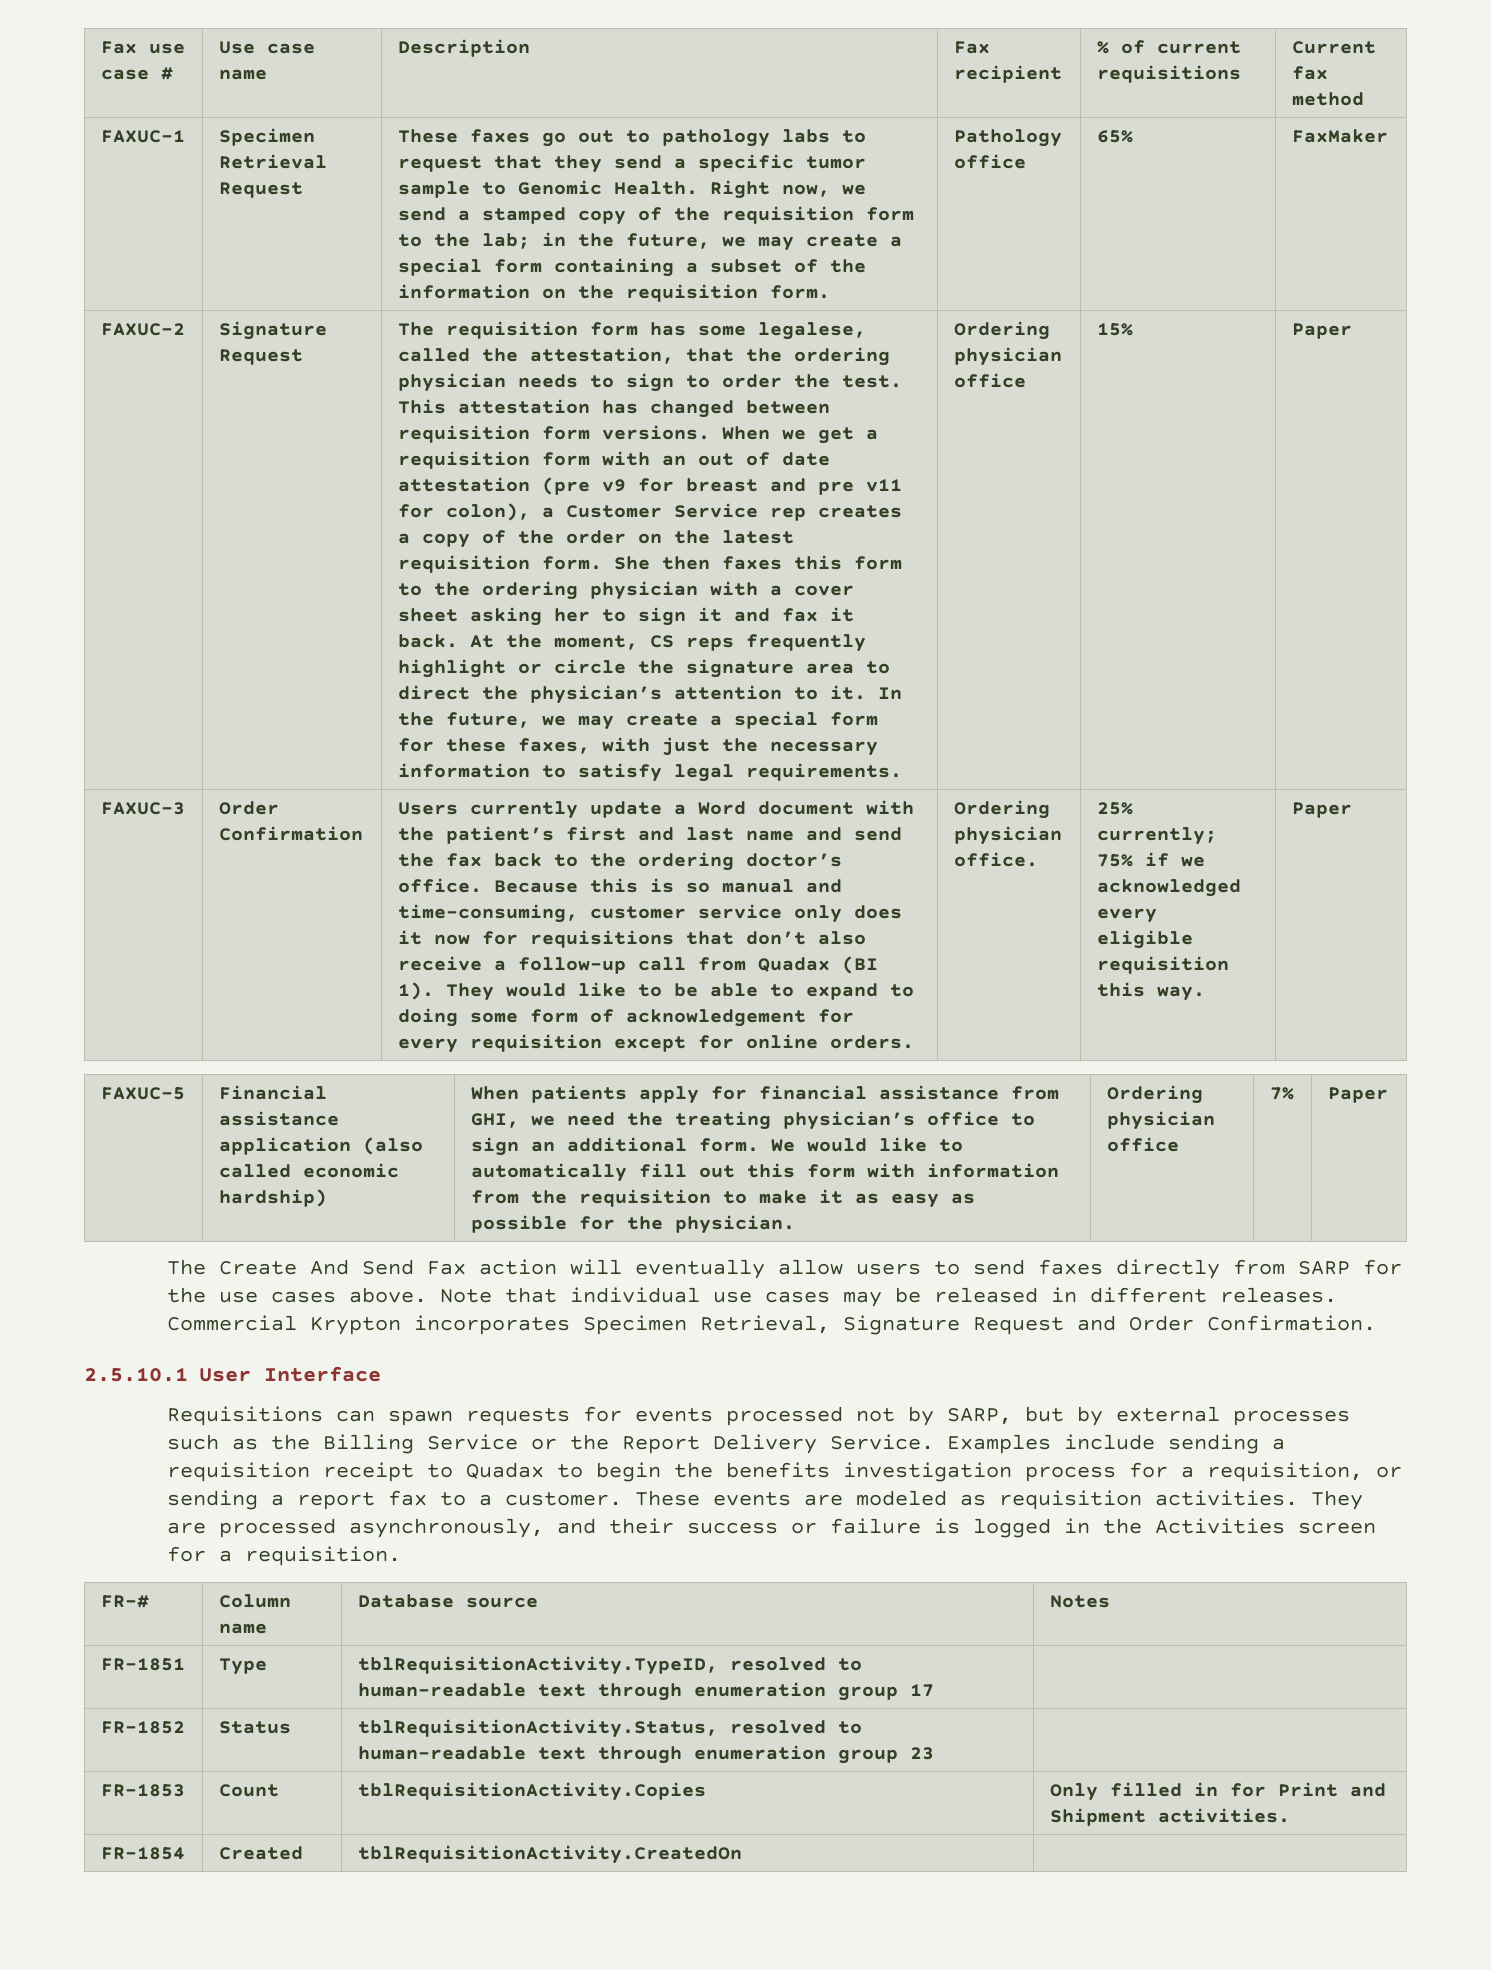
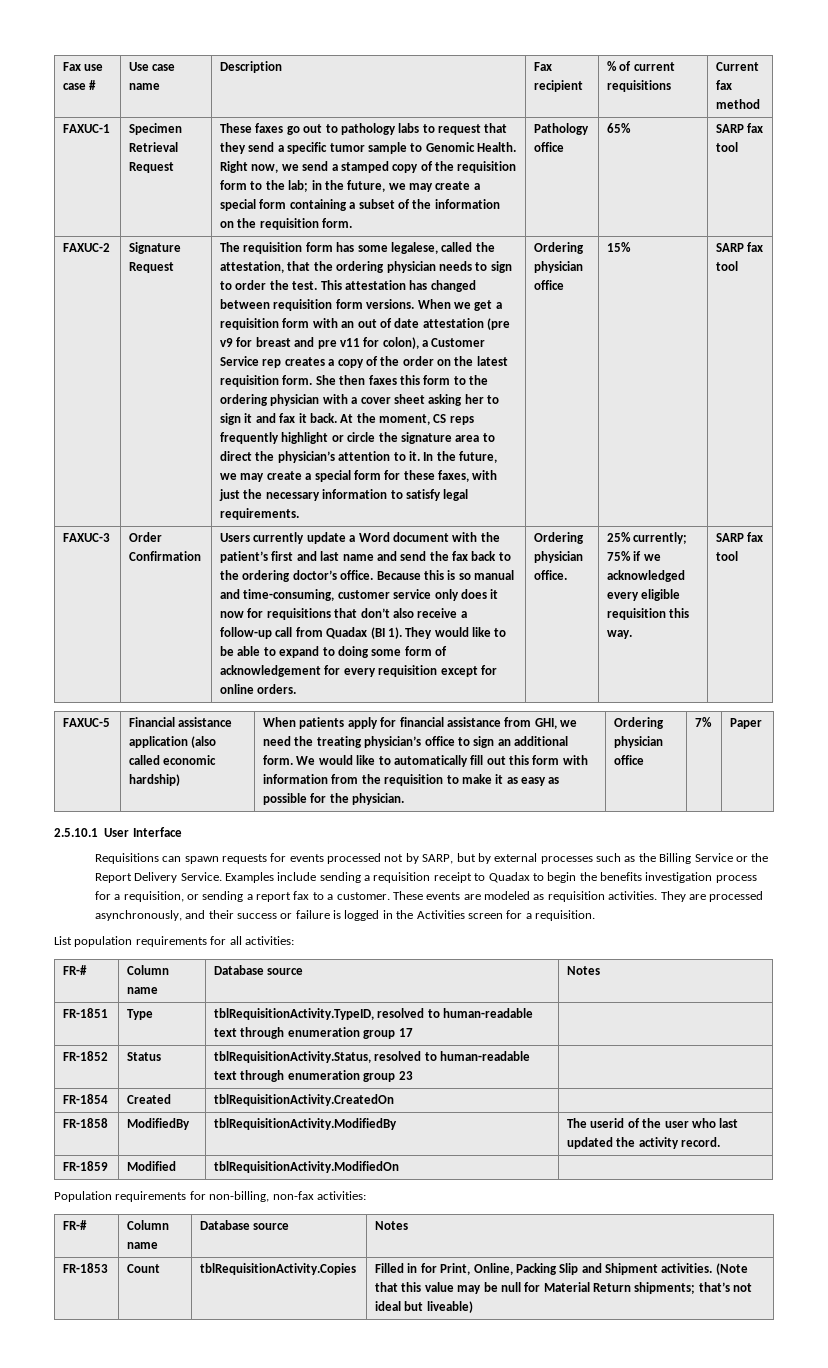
[1291,129,1388,143] FaxMaker -> [716,123,764,133] [716,142,739,152] SARP fax tool
[1291,323,1352,339] Paper -> [716,242,764,252] [716,261,739,271] SARP fax tool
[1291,802,1352,818] Paper -> [716,532,764,542] [716,551,739,561] SARP fax tool
[167,1259,1403,1279] [167,1287,1338,1307] [167,1315,1377,1335] // The Create And Send Fax action will eventually allow users to send faxes directly from SARP for the use cases above. Note that individual use cases may be released in different releases. Commercial Krypton incorporates Specimen Retrieval, Signature Request and Order Confirmation. -> (763, 723) none
(402, 1556) none -> [54,936,294,947] // List population requirements for all activities:
[100,1784,185,1797] [218,1784,279,1797] [357,1782,706,1801] [1049,1782,1386,1801] [1049,1808,1290,1826] [100,1847,185,1860] [218,1846,303,1860] [357,1845,742,1864] FR-1853 | Count | tblRequisitionActivity.Copies | Only filled in for Print and Shipment activities. // FR-1854 | Created | tblRequisitionActivity.CreatedOn | -> [63,1094,109,1104] [127,1094,172,1104] [214,1094,395,1106] [63,1118,109,1128] [127,1118,191,1130] [214,1118,398,1130] [567,1118,739,1128] [567,1137,721,1149] [63,1161,109,1171] [127,1161,177,1171] [214,1161,400,1173] [54,1191,366,1202] [63,1220,88,1230] [127,1220,170,1230] [127,1242,159,1249] [200,1220,290,1230] [375,1221,409,1230] [63,1263,109,1273] [127,1264,161,1273] [200,1263,357,1275] [375,1263,748,1275] [375,1282,753,1294] [375,1301,473,1313] FR-1854 | Created | tblRequisitionActivity.CreatedOn | // FR-1858 | ModifiedBy | tblRequisitionActivity.ModifiedBy | The userid of the user who last updated the activity record. // FR-1859 | Modified | tblRequisitionActivity.ModifiedOn | // Population requirements for non-billing, non-fax activities: // FR-# | Column name | Database source | Notes // FR-1853 | Count | tblRequisitionActivity.Copies | Filled in for Print, Online, Packing Slip and Shipment activities. (Note that this value may be null for Material Return shipments; that’s not ideal but liveable)

